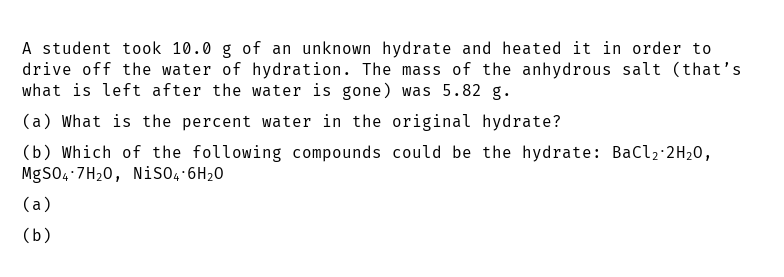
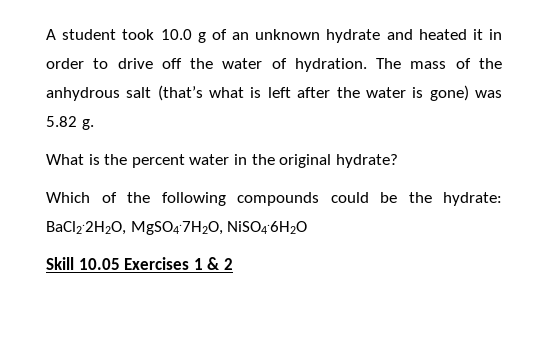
[22,113,52,130] (a) -> (94, 124) none
[22,144,52,161] (b) -> (398, 161) none
[22,196,52,213] [22,227,52,244] (a) // (b) -> [46,257,233,270] Skill 10.05 Exercises 1 & 2

